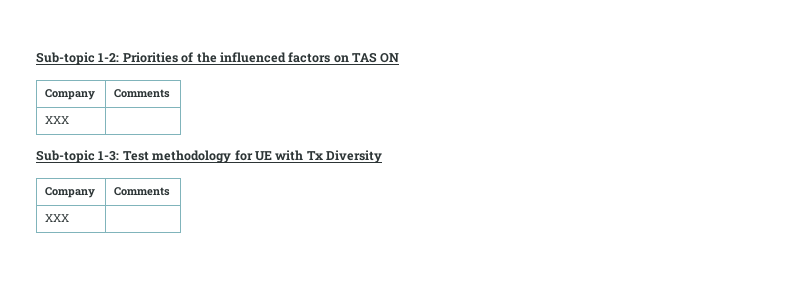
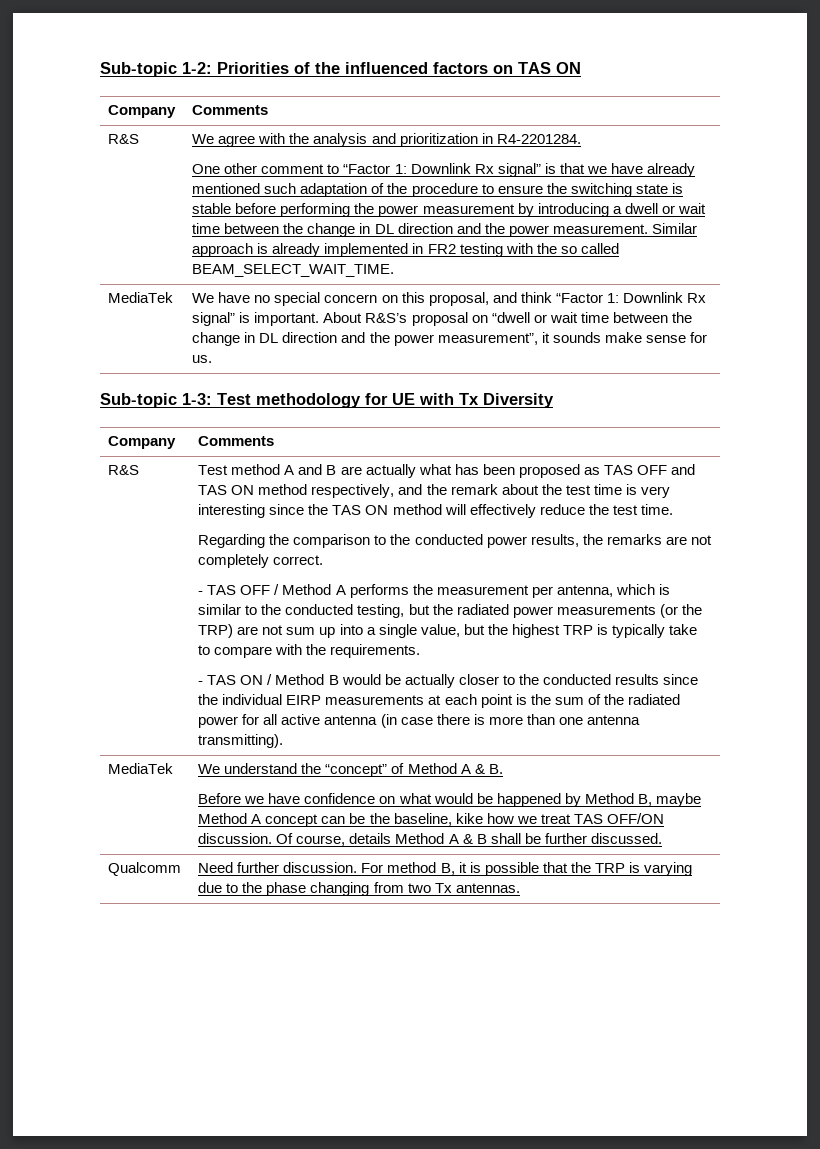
[45,116,70,124] XXX | -> [108,134,140,144] [192,133,581,147] [192,163,695,177] [192,183,683,197] [192,203,706,217] [192,223,697,237] [192,243,619,257] [192,264,395,277] [108,292,174,303] [192,292,706,306] [192,312,692,326] [192,332,707,346] [192,355,213,363] R&S | We agree with the analysis and prioritization in R4-2201284. // One other comment to “Factor 1: Downlink Rx signal” is that we have already mentioned such adaptation of the procedure to ensure the switching state is stable before performing the power measurement by introducing a dwell or wait time between the change in DL direction and the power measurement. Similar approach is already implemented in FR2 testing with the so called BEAM_SELECT_WAIT_TIME. // MediaTek | We have no special concern on this proposal, and think “Factor 1: Downlink Rx signal” is important. About R&S’s proposal on “dwell or wait time between the change in DL direction and the power measurement”, it sounds make sense for us.
[45,214,70,222] XXX | -> [108,465,140,475] [198,464,695,478] [198,484,670,498] [198,504,673,518] [198,534,712,548] [198,554,324,568] [198,584,670,598] [198,604,702,618] [198,624,697,638] [198,644,421,658] [198,674,698,688] [198,694,680,708] [198,714,640,728] [198,734,284,748] [108,763,174,774] [198,763,503,777] [198,793,701,807] [198,813,664,827] [198,833,662,846] [108,862,182,876] [198,862,692,876] [198,882,520,896] R&S | Test method A and B are actually what has been proposed as TAS OFF and TAS ON method respectively, and the remark about the test time is very interesting since the TAS ON method will effectively reduce the test time. // Regarding the comparison to the conducted power results, the remarks are not completely correct. // - TAS OFF / Method A performs the measurement per antenna, which is similar to the conducted testing, but the radiated power measurements (or the TRP) are not sum up into a single value, but the highest TRP is typically take to compare with the requirements. // - TAS ON / Method B would be actually closer to the conducted results since the individual EIRP measurements at each point is the sum of the radiated power for all active antenna (in case there is more than one antenna transmitting). // MediaTek | We understand the “concept” of Method A & B. // Before we have confidence on what would be happened by Method B, maybe Method A concept can be the baseline, kike how we treat TAS OFF/ON discussion. Of course, details Method A & B shall be further discussed. // Qualcomm | Need further discussion. For method B, it is possible that the TRP is varying due to the phase changing from two Tx antennas.

